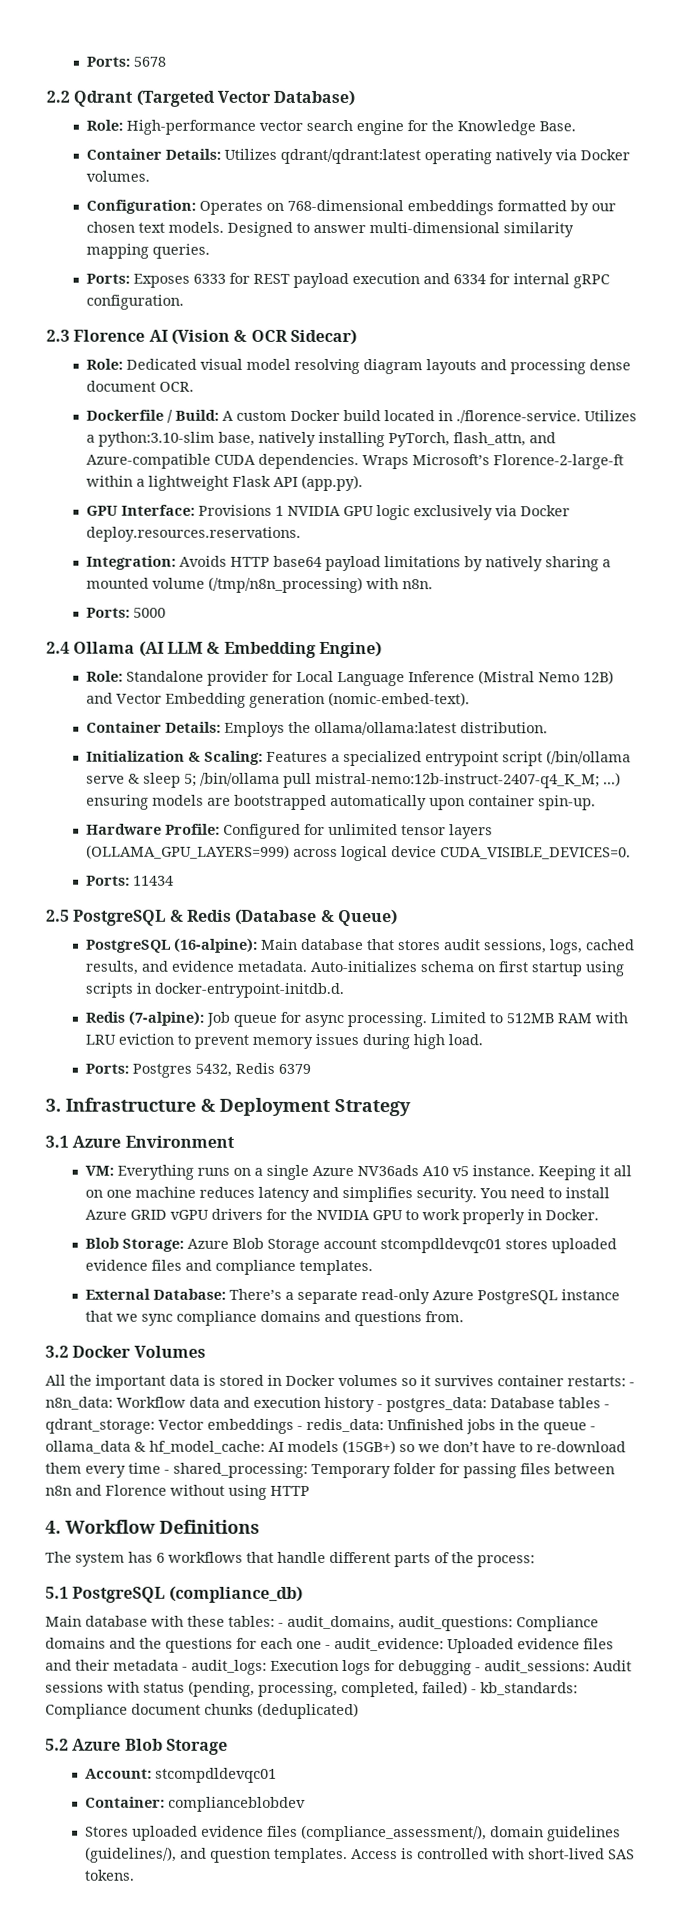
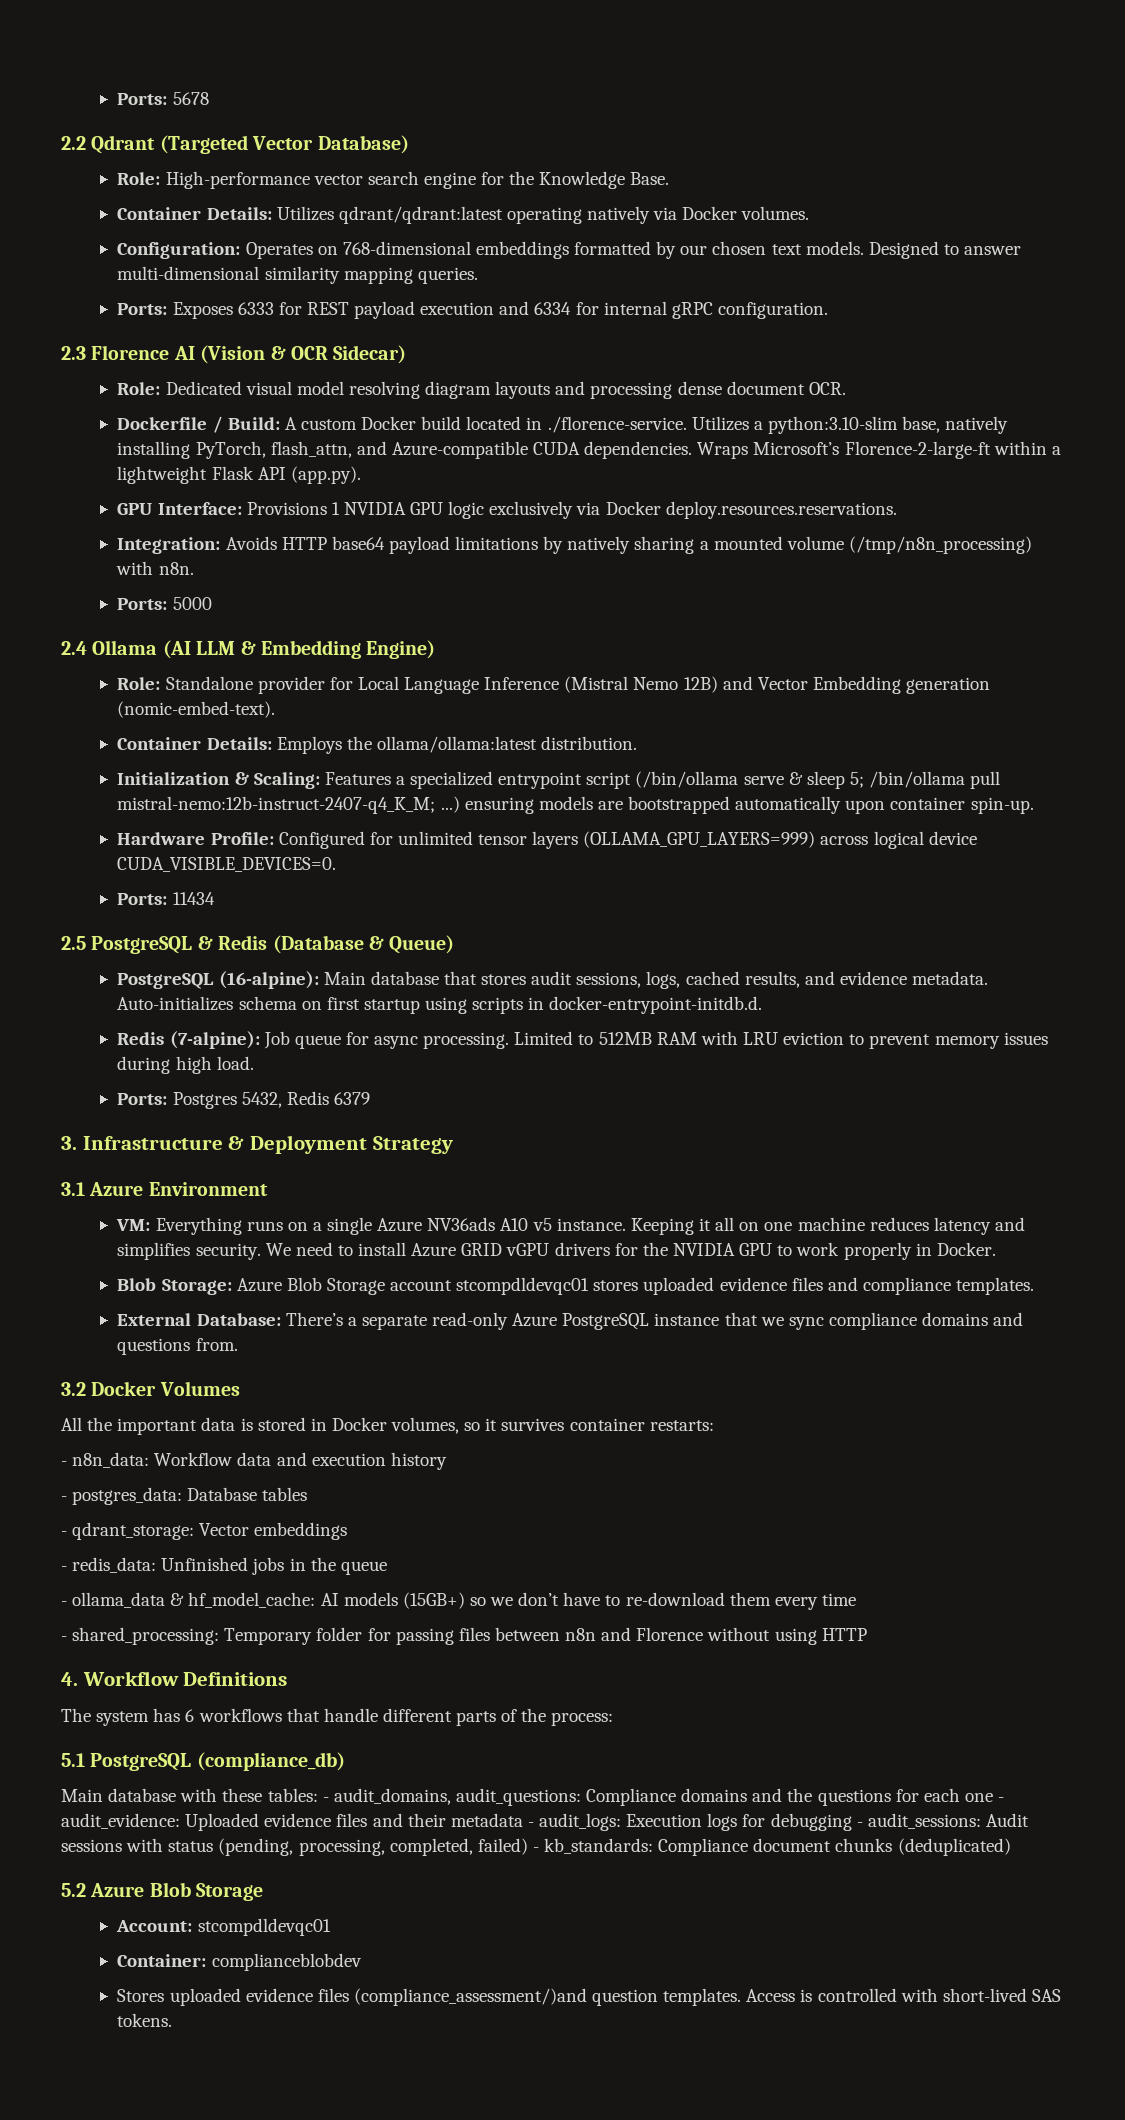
[478,1188,507,1199] You -> [265,1243,291,1256] We
[338,1374,398,1387] volumes -> [391,1417,460,1434] volumes,
(626, 1381) none -> (714, 1425) //
(375, 1404) none -> (447, 1461) //
(601, 1403) none -> (308, 1494) //
(294, 1426) none -> (348, 1531) //
(587, 1428) none -> (387, 1568) //
(161, 1468) none -> (856, 1599) //
[300,1824,621,1842] [84,1846,207,1863] (compliance_assessment/), domain guidelines (guidelines/), and -> [353,1988,587,2006] (compliance_assessment/)and

